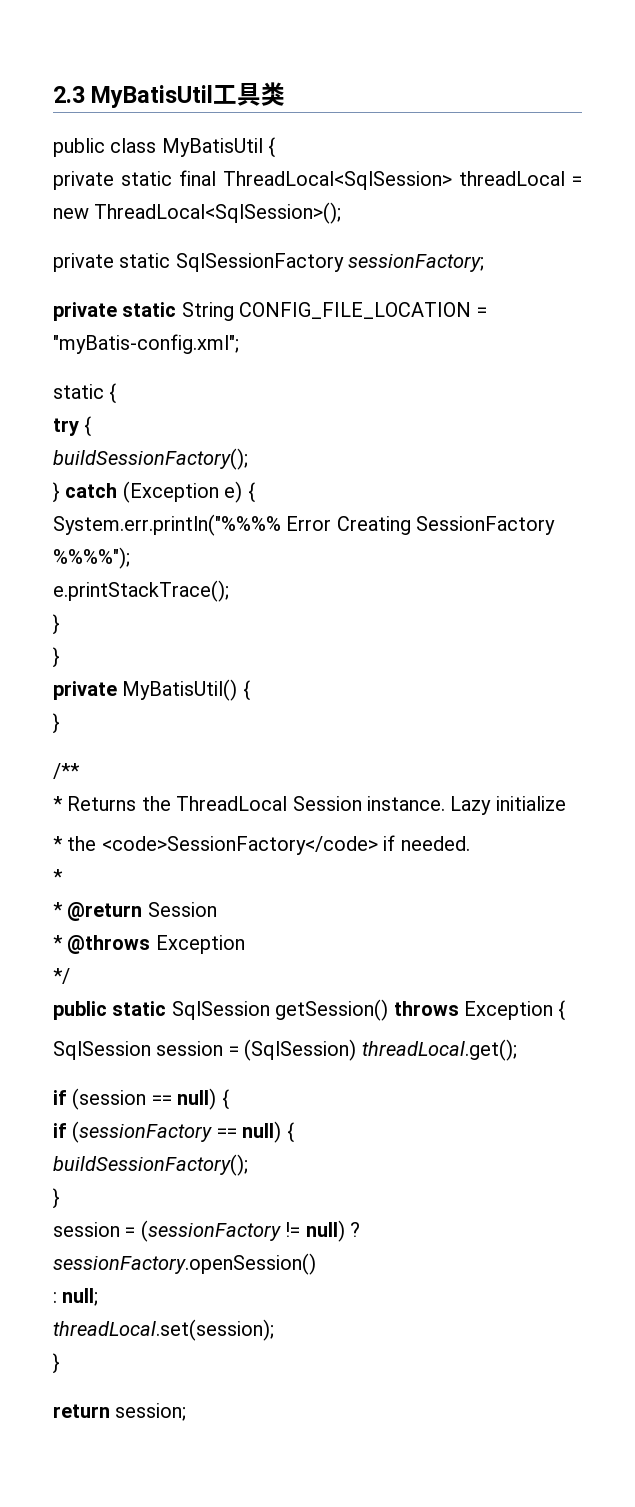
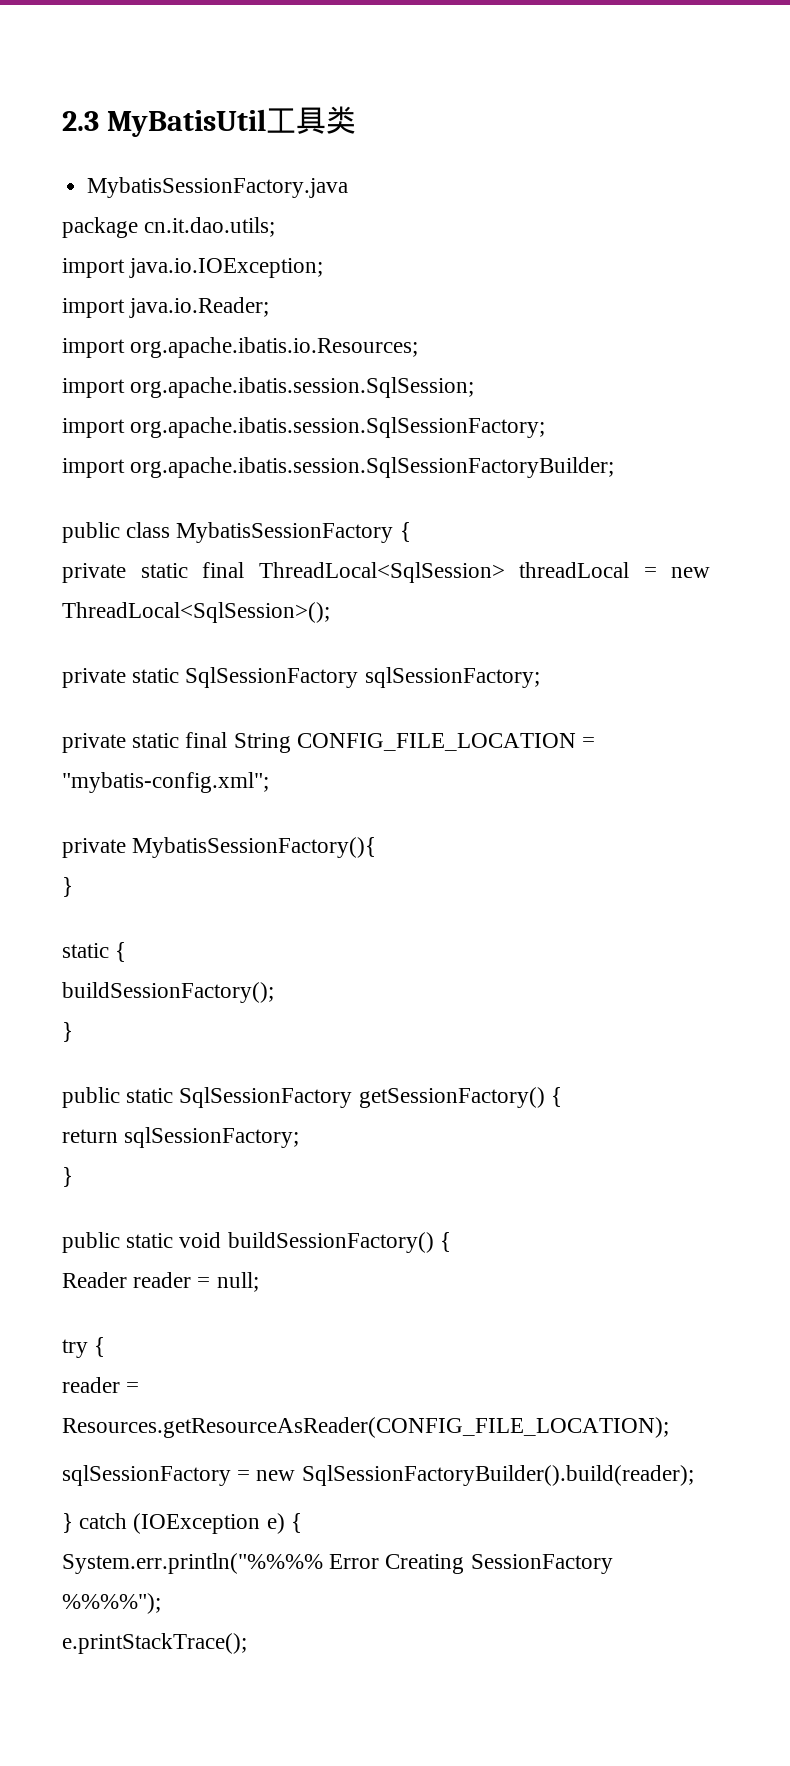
(286, 94) none -> [87,177,349,198] [62,217,276,238] [62,258,324,278] [62,297,270,318] [62,337,419,358] [62,377,475,398] [62,417,546,438] [62,457,615,478] // MybatisSessionFactory.java // package cn.it.dao.utils; // import java.io.IOException; // import java.io.Reader; // import org.apache.ibatis.io.Resources; // import org.apache.ibatis.session.SqlSession; // import org.apache.ibatis.session.SqlSessionFactory; // import org.apache.ibatis.session.SqlSessionFactoryBuilder;
[161,138,263,157] MyBatisUtil -> [176,522,394,543] MybatisSessionFactory
[348,254,485,272] [53,302,177,321] sessionFactory; // private static -> [364,667,540,688] [62,732,228,753] sqlSessionFactory; // private static final
[53,334,239,354] "myBatis-config.xml"; -> [62,772,269,793] [62,837,377,858] [62,877,73,897] "mybatis-config.xml"; // private MybatisSessionFactory(){ // }
[53,416,92,437] [53,448,248,470] [52,481,219,503] // try { // buildSessionFactory(); // } catch (Exception -> [62,982,274,1003] [62,1022,73,1042] [62,1087,562,1108] [62,1127,300,1148] [62,1167,73,1187] [62,1232,451,1253] [62,1272,259,1292] [62,1337,106,1358] [62,1377,140,1393] [62,1417,669,1438] [62,1465,694,1486] [62,1513,261,1534] // buildSessionFactory(); // } // public static SqlSessionFactory getSessionFactory() { // return sqlSessionFactory; // } // public static void buildSessionFactory() { // Reader reader = null; // try { // reader = Resources.getResourceAsReader(CONFIG_FILE_LOCATION); // sqlSessionFactory = new SqlSessionFactoryBuilder().build(reader); // } catch (IOException
[52,614,60,635] [52,647,60,668] [53,679,250,701] [52,713,60,734] [53,763,80,779] [53,796,566,815] [53,835,470,855] [53,869,63,884] [53,902,217,921] [53,935,245,954] [53,968,70,984] [53,999,566,1021] [53,1039,517,1061] [53,1088,229,1110] [53,1121,294,1143] [53,1154,248,1176] [52,1188,60,1209] [53,1220,360,1242] [53,1253,316,1275] [53,1288,99,1306] [53,1319,274,1341] [52,1353,60,1374] [53,1403,187,1421] // } // } // private MyBatisUtil() { // } // /** // * Returns the ThreadLocal Session instance. Lazy initialize // * the <code>SessionFactory</code> if needed. // * // * @return Session // * @throws Exception // */ // public static SqlSession getSession() throws Exception { // SqlSession session = (SqlSession) threadLocal.get(); // if (session == null) { // if (sessionFactory == null) { // buildSessionFactory(); // } // session = (sessionFactory != null) ? sessionFactory.openSession() // : null; // threadLocal.set(session); // } // return session; -> (247, 1643) none

